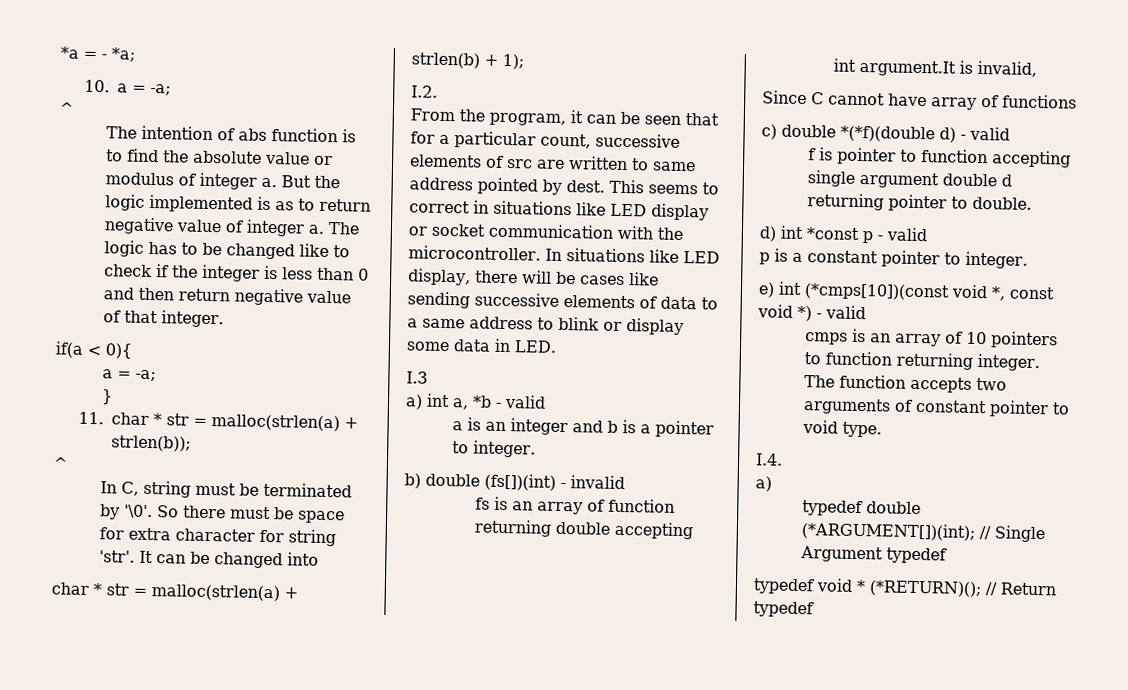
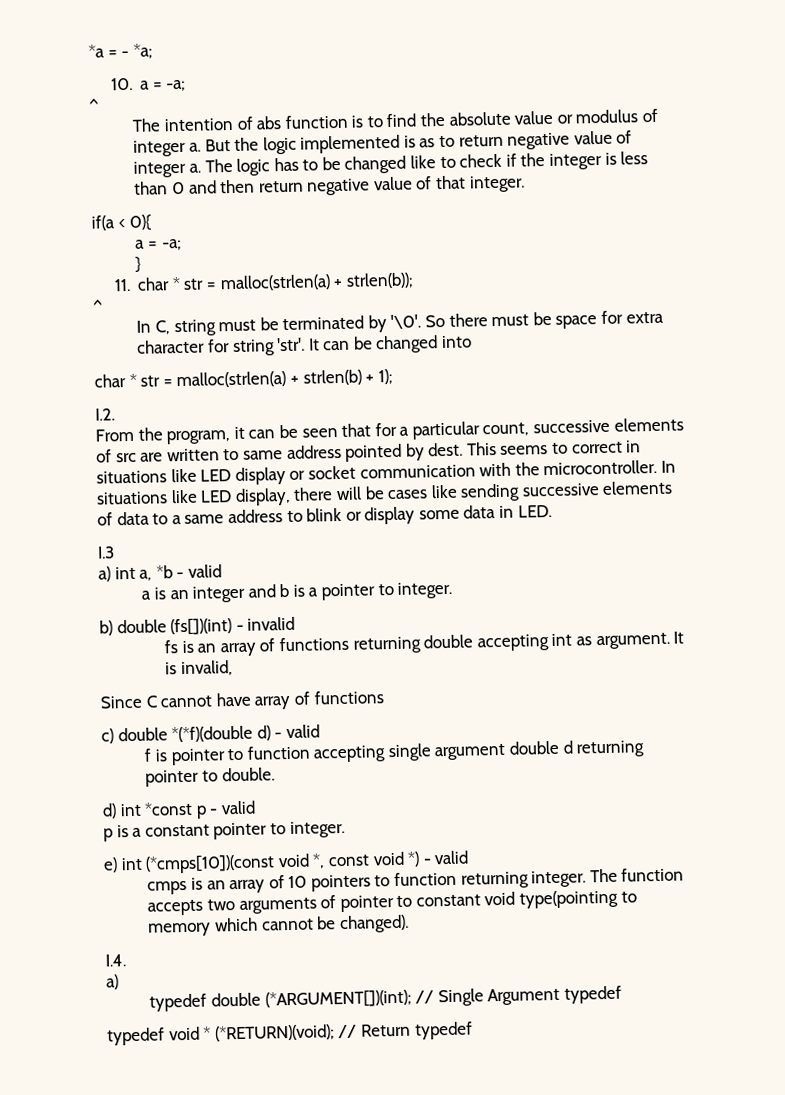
[607,498,675,513] function -> [278,636,349,652] functions
[858,59,956,77] argument.It -> [575,631,685,650] as argument. It
[915,399,1071,418] [802,420,883,438] constant pointer to void type. -> [339,889,637,913] [148,914,409,937] pointer to constant void type(pointing to memory which cannot be changed).
[869,580,982,598] (*RETURN)(); -> [214,1024,335,1042] (*RETURN)(void);

